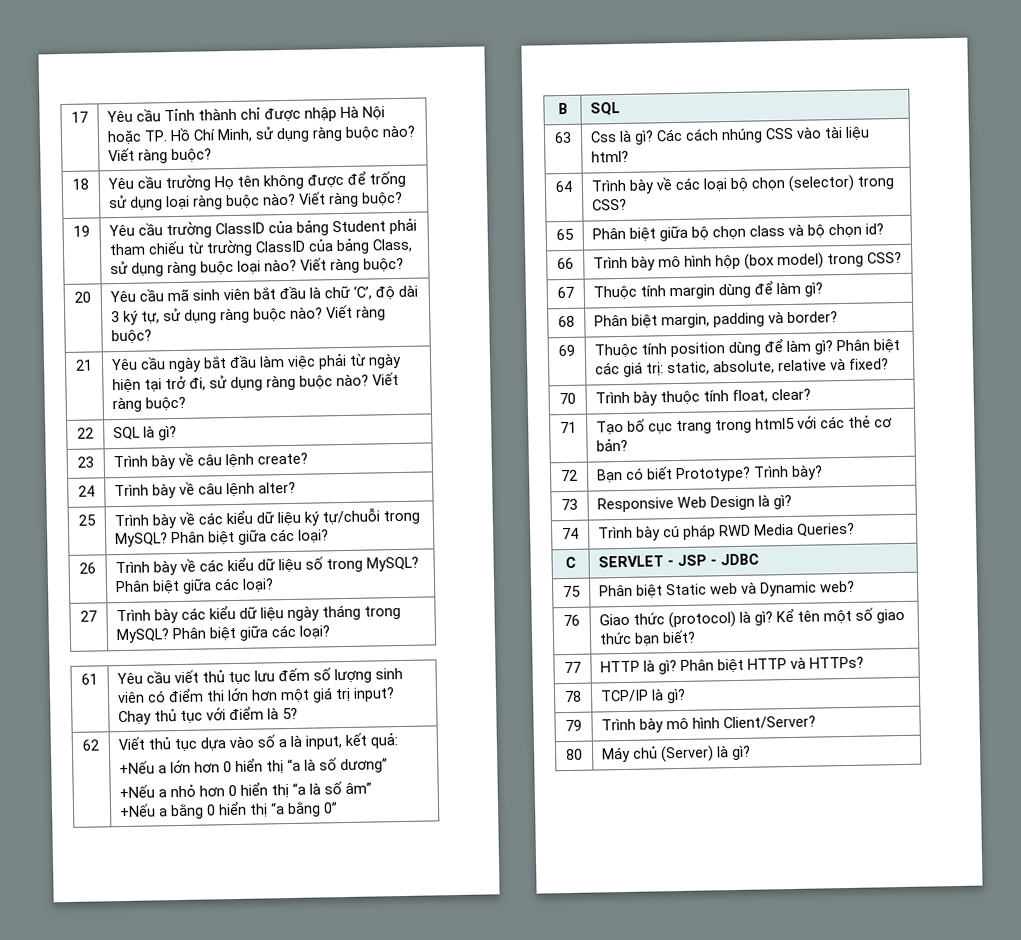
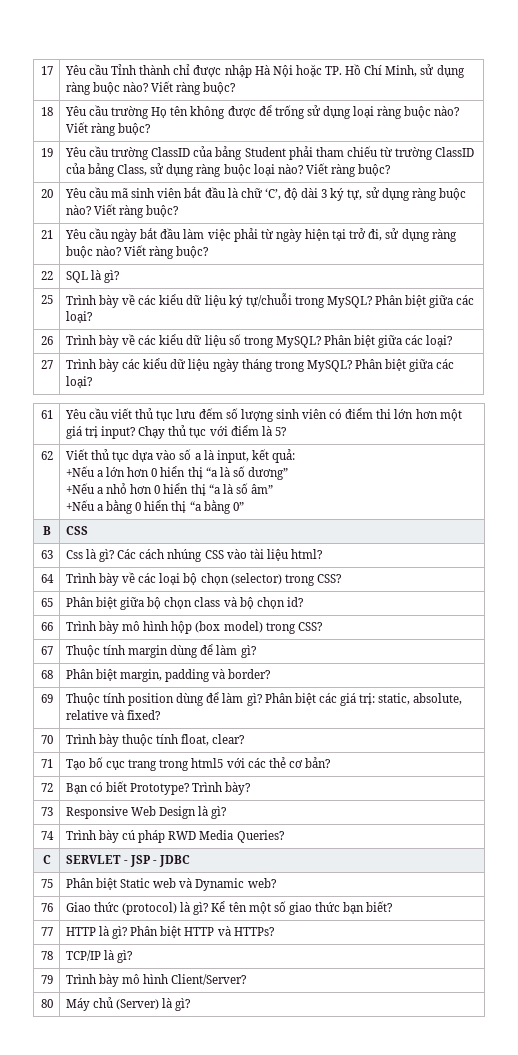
[77,456,94,468] [113,452,309,470] [78,485,95,497] [114,481,297,499] // 23 | Trình bày về câu lệnh create? // 24 | Trình bày về câu lệnh alter? -> (121, 276) none
[590,101,621,116] SQL -> [65,526,88,535] CSS

